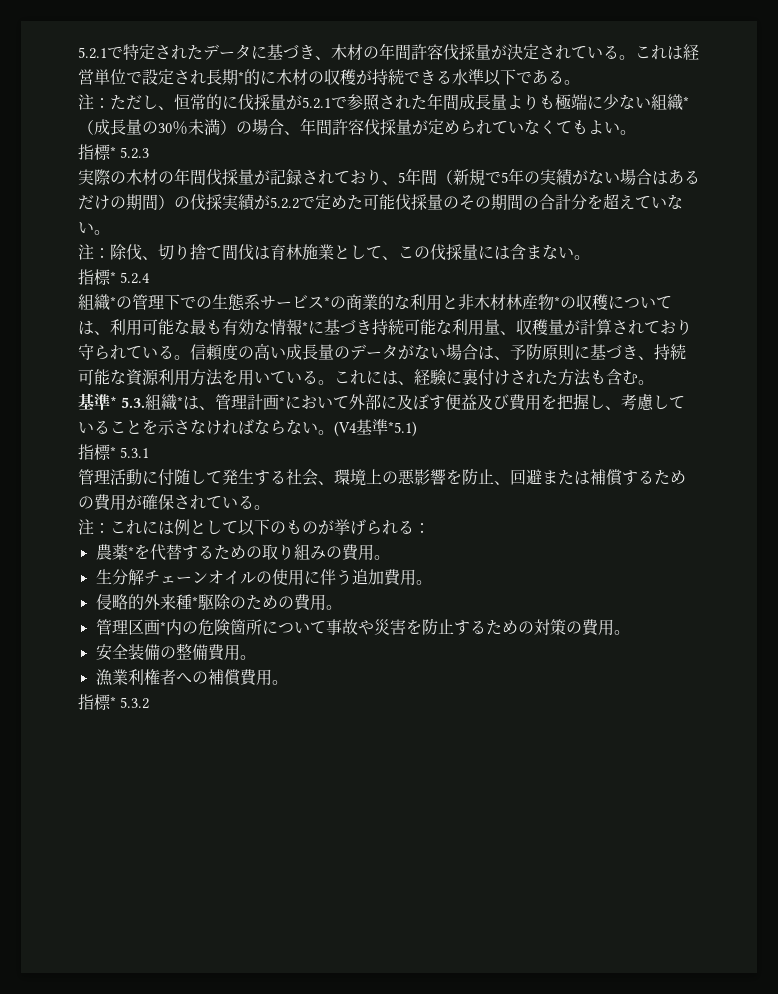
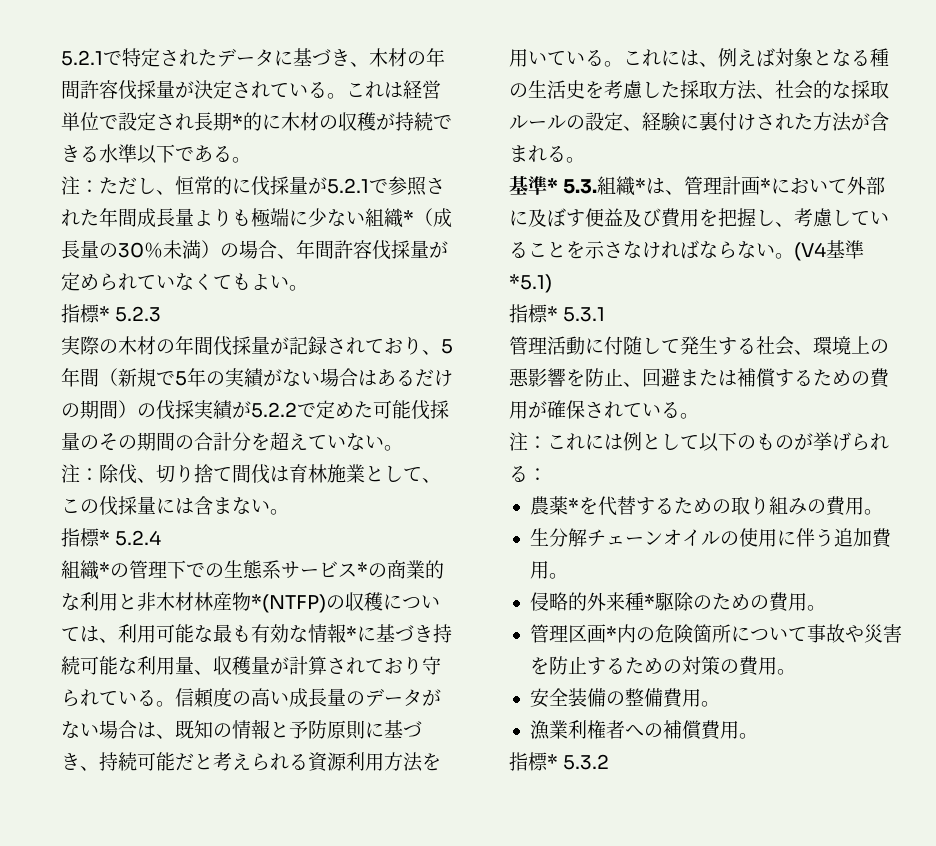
[554,296,560,308] * -> [251,594,326,613] *(NTFP)
(510, 358) none -> [175,719,289,739] 既知の情報と
[110,369,126,384] な -> [175,752,308,771] だと考えられる
(414, 383) none -> [718,48,889,67] [509,80,889,100] [509,112,642,131] 例えば対象となる種の生活史を考慮した採取方法、社会的な採取ルールの設定、
[590,369,638,385] も含む -> [851,112,889,131] [509,145,566,162] が含まれる

